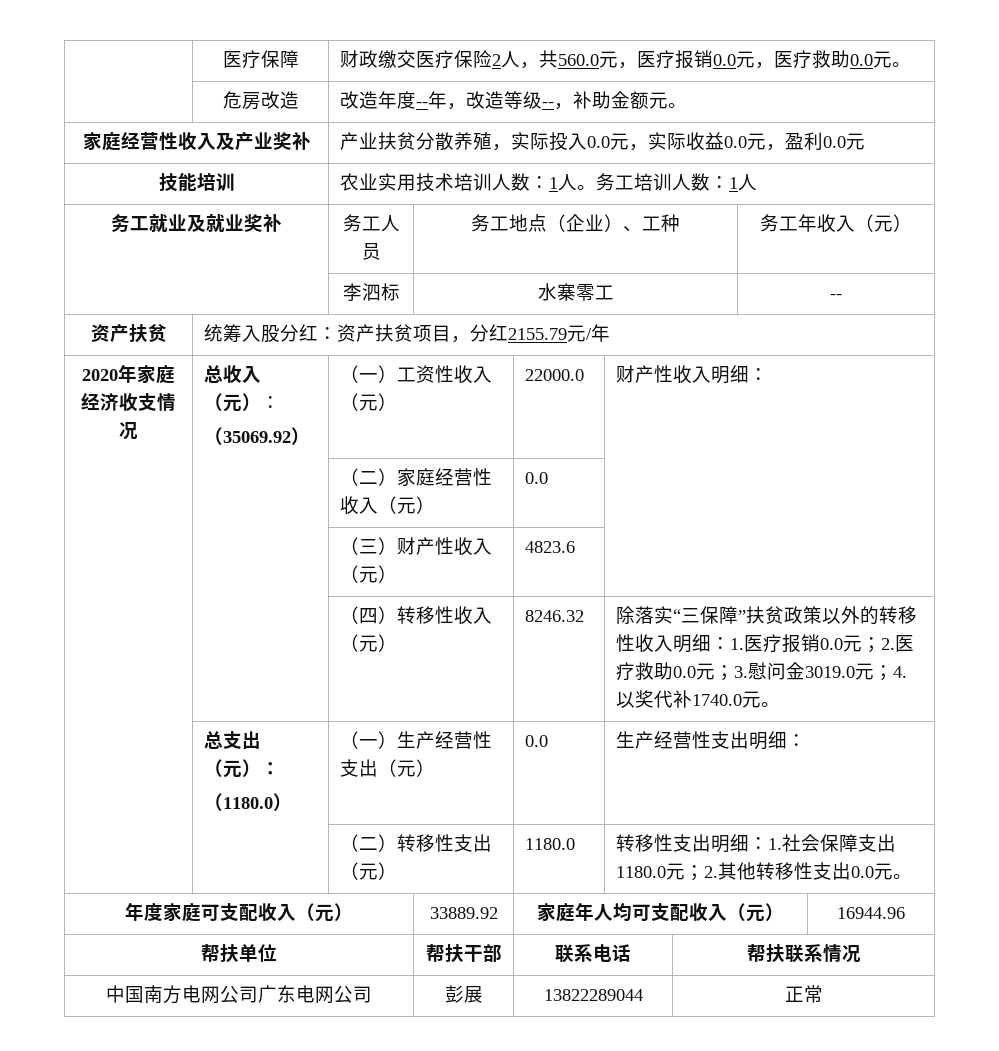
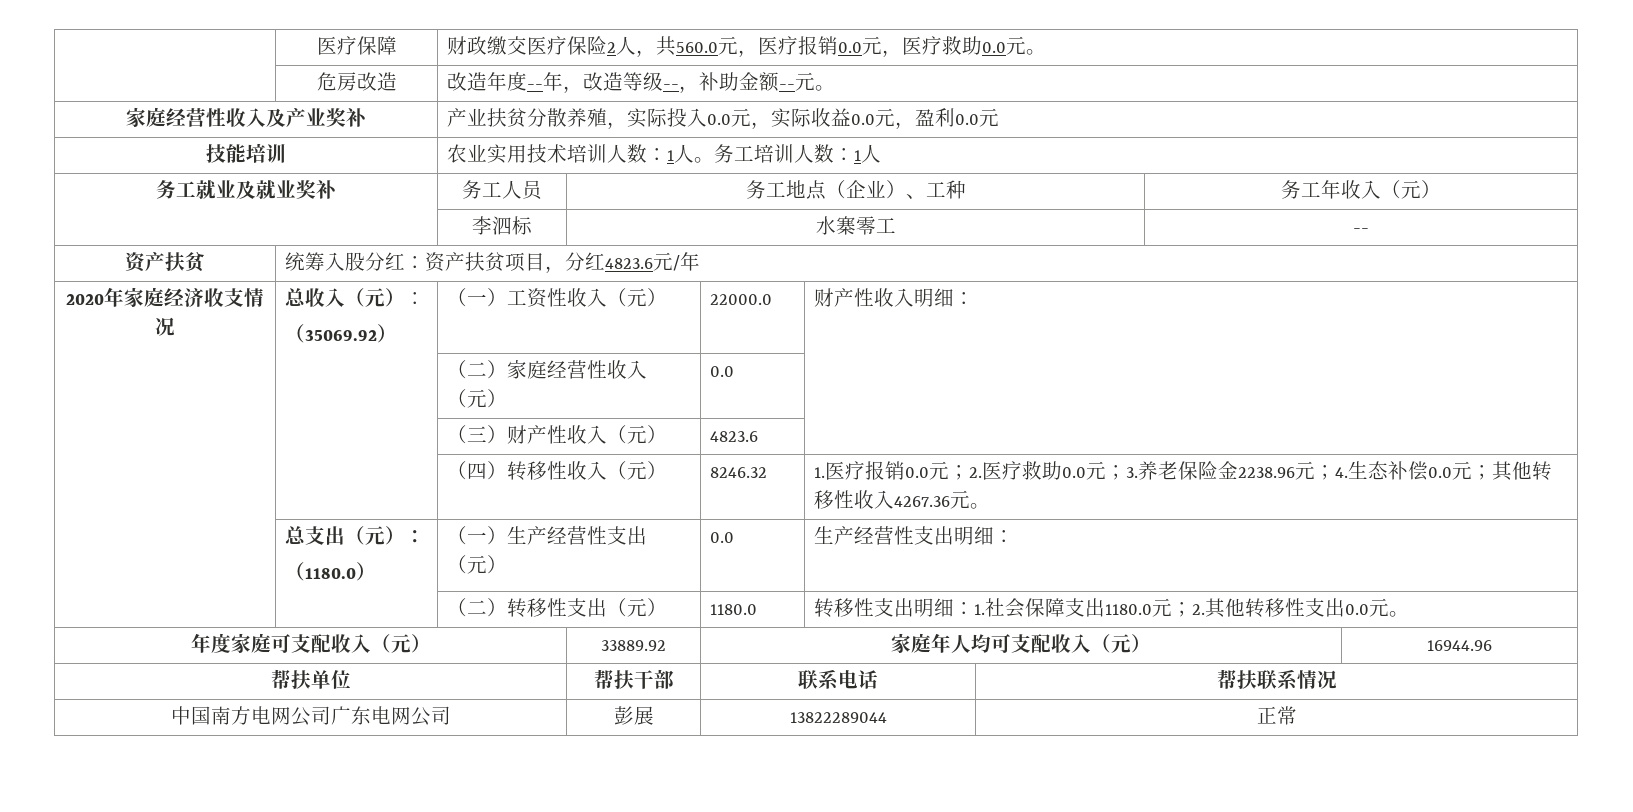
(650, 100) none -> [779,84,796,89] --
[508,328,568,340] 2155.79 -> [605,258,654,269] 4823.6
[616,606,918,625] [616,634,731,653] 除落实“三保障”扶贫政策以外的转移性收入明细： -> (768, 472) none
[748,662,908,681] [616,690,743,708] 慰问金3019.0元；4.以奖代补1740.0 -> [1138,461,1553,481] [814,490,951,509] 养老保险金2238.96元；4.生态补偿0.0元；其他转移性收入4267.36

